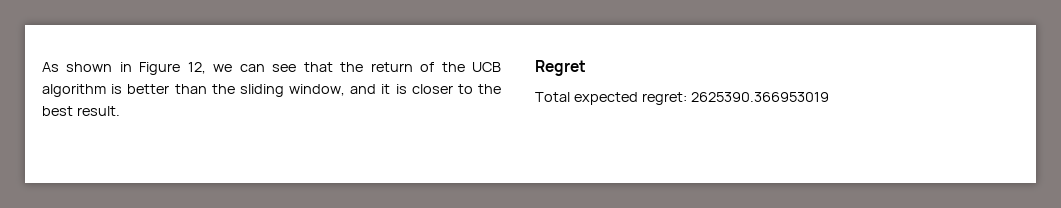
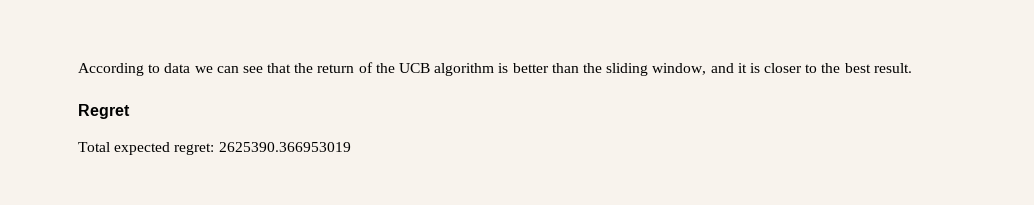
[42,62,206,75] As shown in Figure 12, -> [78,63,191,76] According to data

